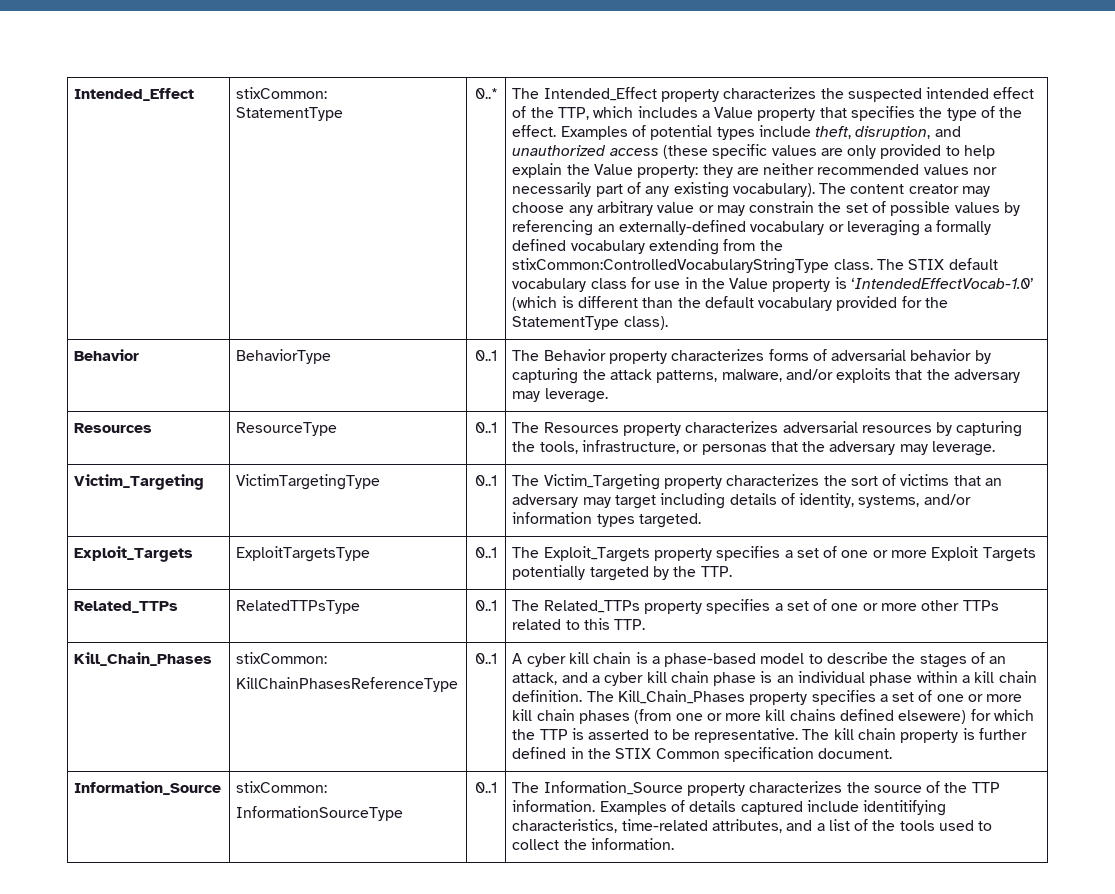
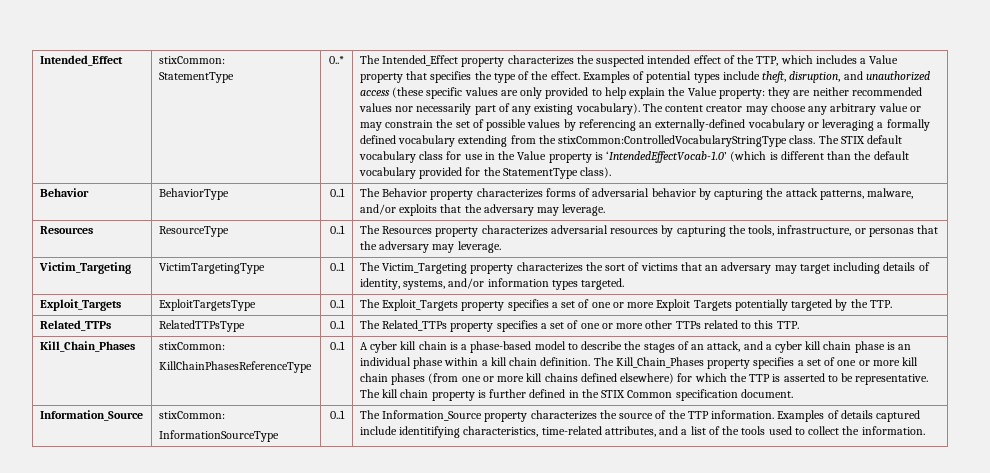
[898,710,967,724] elsewere) -> [620,373,675,384] elsewhere)

